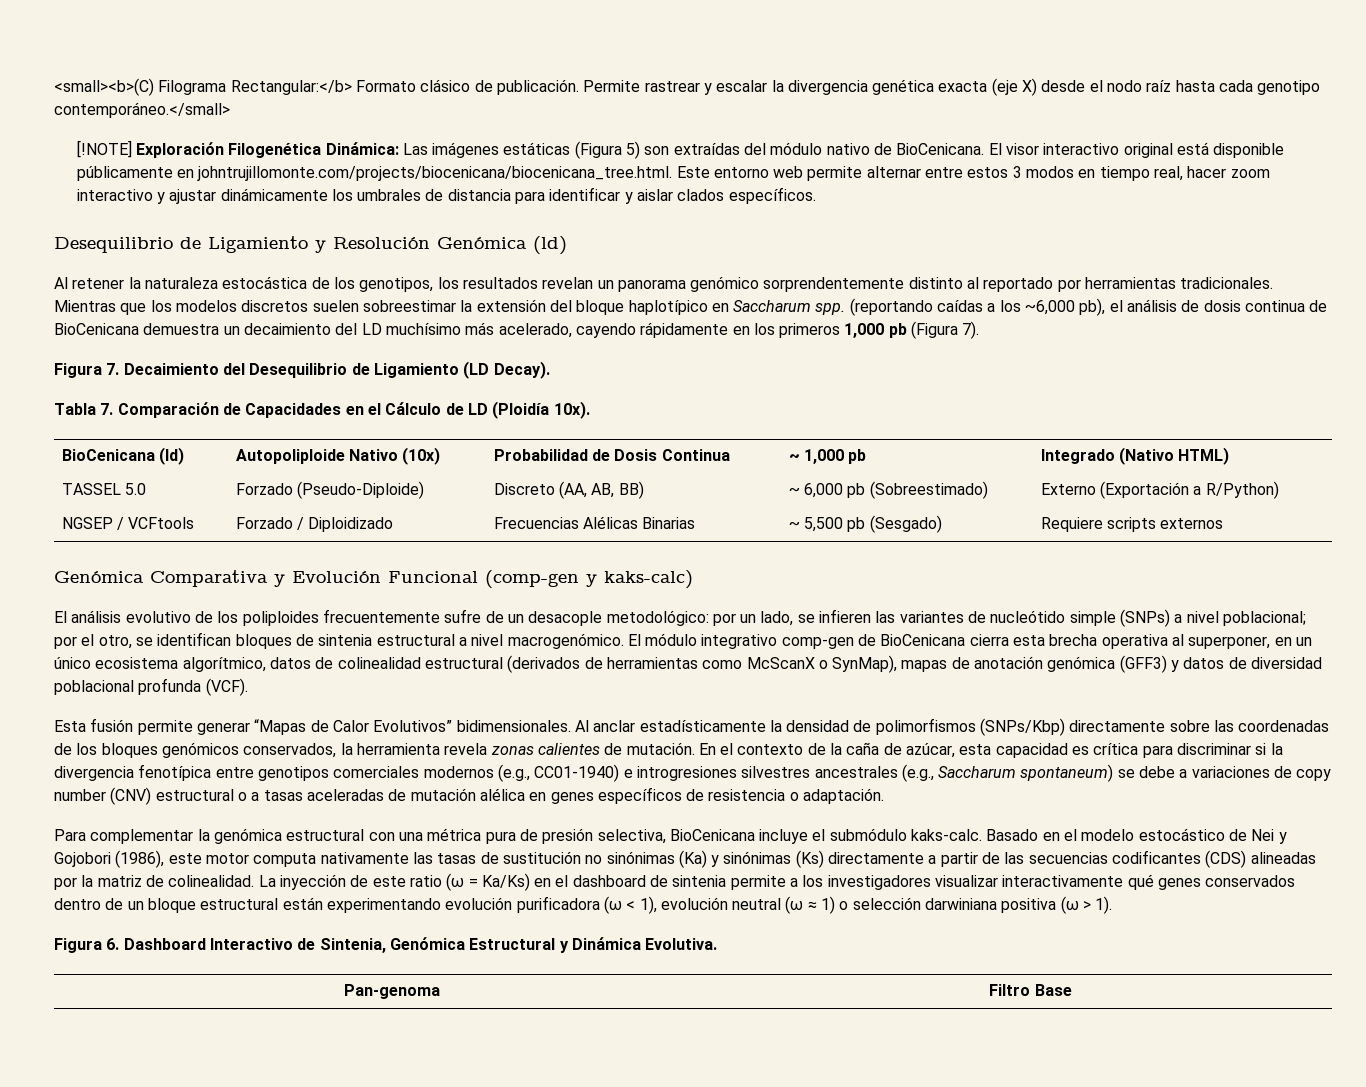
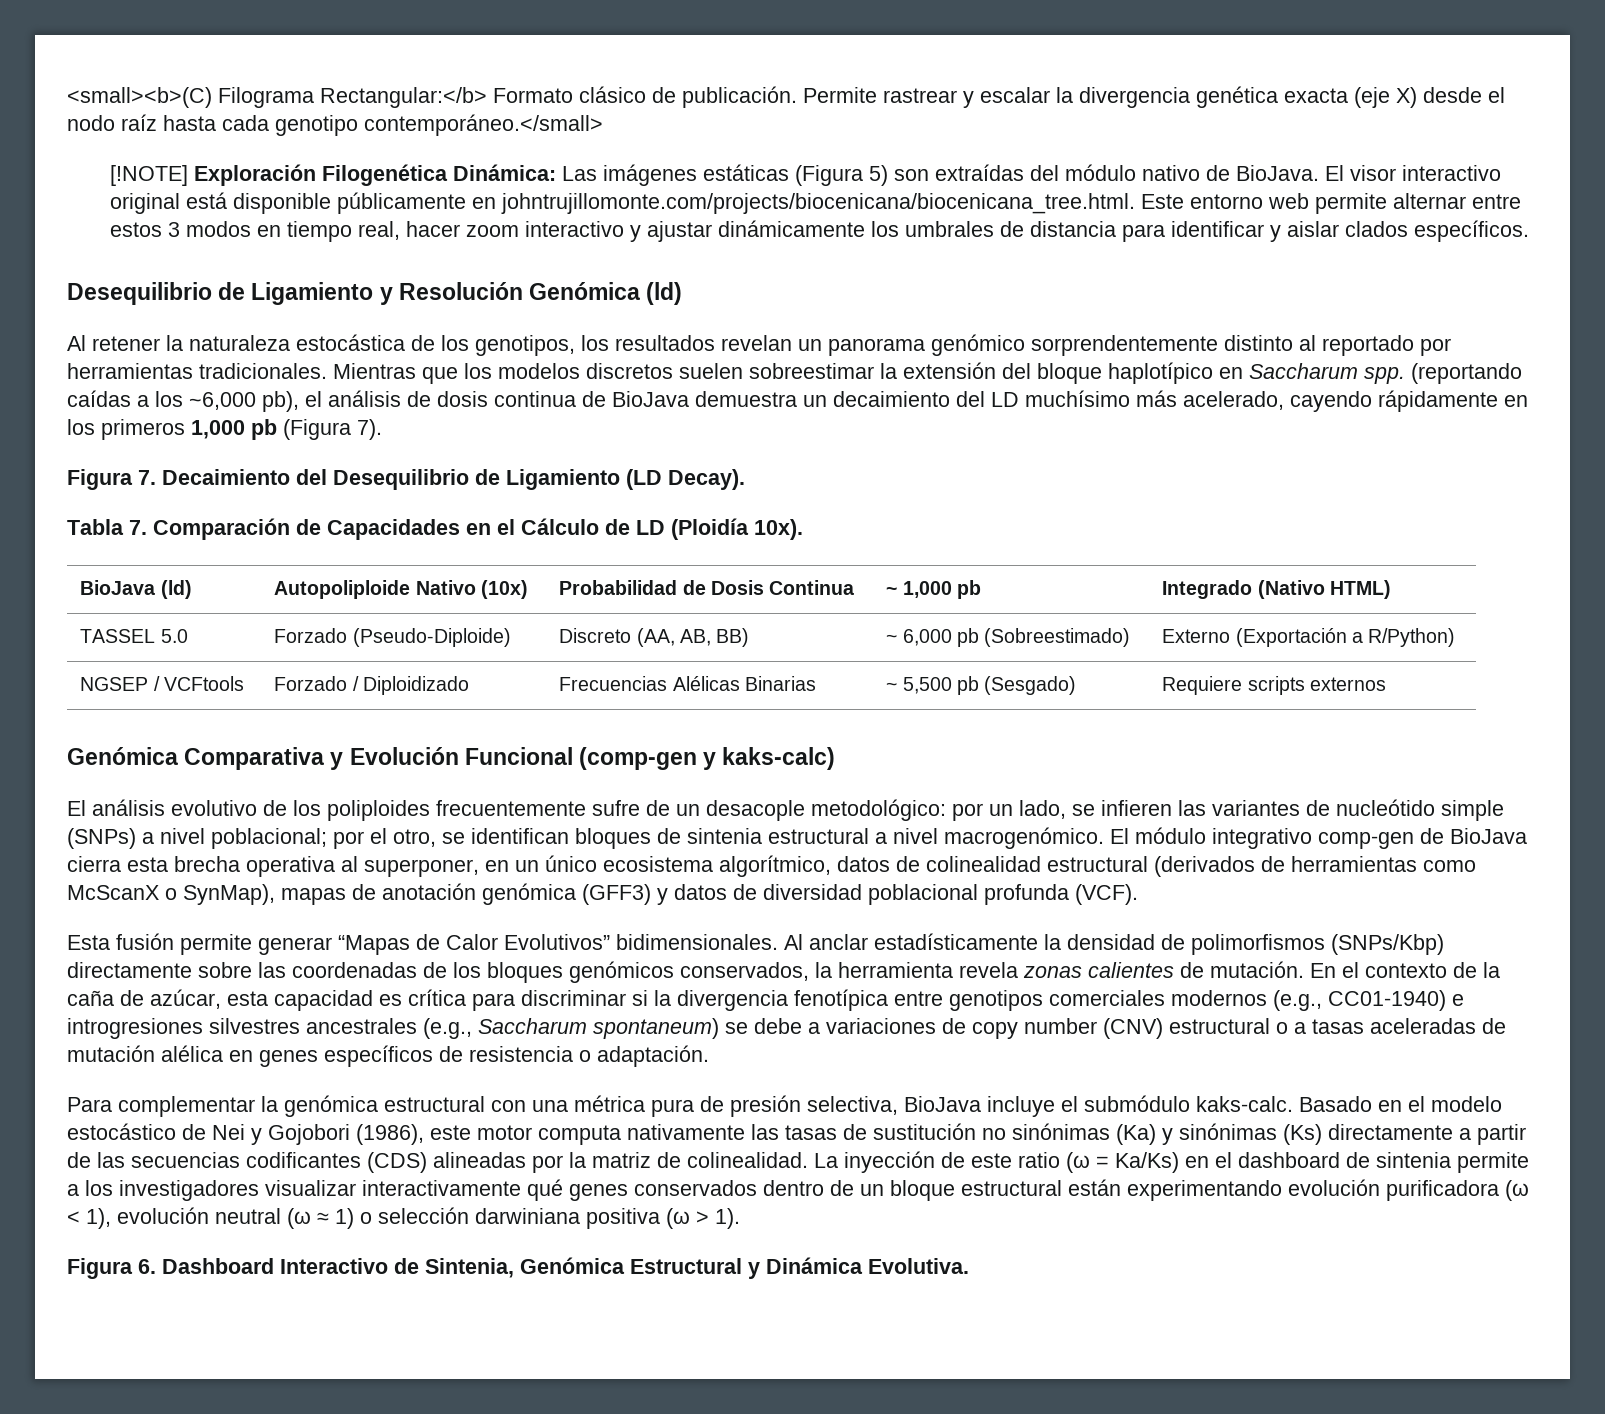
[896,143,985,155] BioCenicana. -> [1235,165,1319,181] BioJava.
[54,323,139,335] BioCenicana -> [612,391,689,407] BioJava
[61,449,155,461] BioCenicana -> [80,580,156,595] BioJava
[880,634,966,646] BioCenicana -> [1450,828,1527,844] BioJava
[669,829,755,841] BioCenicana -> [904,1096,981,1112] BioJava
[344,984,440,999] [989,984,1072,996] // Pan-genoma | Filtro Base -> (969, 1266) none

